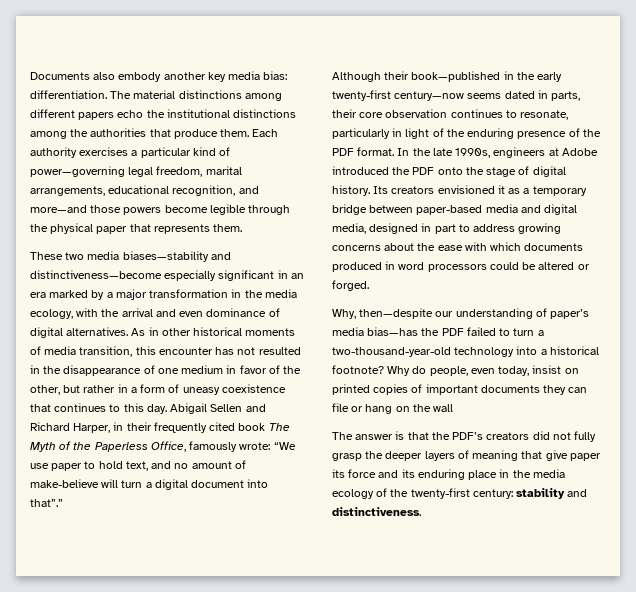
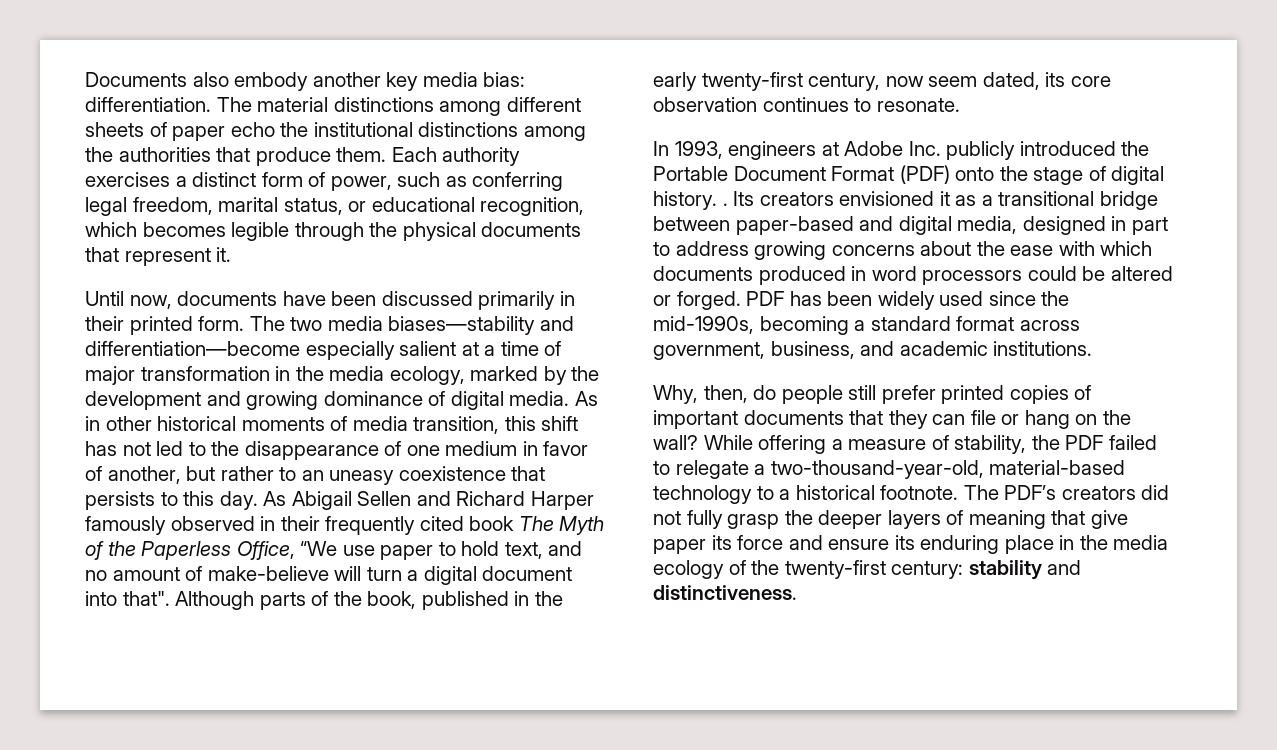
[78,112,115,120] papers -> [85,122,226,141] sheets of paper
[140,147,231,158] [30,166,242,177] [30,185,259,196] [30,204,291,215] [30,223,243,234] [30,251,231,262] [30,270,304,281] [30,290,113,300] particular kind of power—governing legal freedom, marital arrangements, educational recognition, and more—and those powers become legible through the physical paper that represents them. // These two media biases—stability and distinctiveness—become especially significant in an era marked by a -> [192,172,564,191] [85,197,585,216] [85,222,582,241] [85,247,232,266] [85,291,575,310] [85,316,574,335] [85,341,562,360] distinct form of power, such as conferring legal freedom, marital status, or educational recognition, which becomes legible through the physical documents that represent it. // Until now, documents have been discussed primarily in their printed form. The two media biases—stability and differentiation—become especially salient at a time of
[76,308,204,317] with the arrival and even -> [470,366,600,385] [85,391,319,410] marked by the development and growing
[66,327,129,336] alternatives. -> [509,391,570,406] media.
[158,347,213,355] encounter -> [541,416,579,431] shift
[258,347,301,355] [30,365,40,374] resulted in -> [156,441,206,456] led to
[283,366,302,374] [30,384,180,395] the other, but rather in a form of -> [107,466,324,484] another, but rather to an
[54,403,107,412] continues -> [85,491,155,510] persists
(167, 409) none -> [263,491,287,506] As
[73,423,111,433] Harper, -> [530,491,594,510] [85,516,255,535] Harper famously observed
[189,441,271,452] famously wrote: -> (295, 550) none
[30,499,63,507] [332,71,563,82] [332,90,581,101] [332,109,569,120] [332,128,601,139] [332,147,598,158] [332,166,435,175] that”.” // Although their book—published in the early twenty-first century—now seems dated in parts, their core observation continues to resonate, particularly in light of the enduring presence of the PDF format. In the late 1990s, engineers at Adobe introduced the PDF -> [122,591,563,610] [653,72,1111,91] [653,97,960,112] [653,141,1150,160] [653,165,950,184] that". Although parts of the book, published in the early twenty-first century, now seem dated, its core observation continues to resonate. // In 1993, engineers at Adobe Inc. publicly introduced the Portable Document Format (PDF)
(370, 190) none -> [722,203,728,206] .
[532,186,587,196] temporary -> [998,191,1095,206] transitional
[485,204,518,213] media -> (854, 225) none
[332,308,590,319] [332,327,544,336] [332,346,599,357] [332,365,579,376] // Why, then—despite our understanding of paper’s media bias—has the PDF failed to turn a two-thousand-year-old technology into a historical footnote? Why do people, even today, insist on -> [746,291,1070,310] [653,316,1080,335] [653,341,1093,360] [653,385,936,404] PDF has been widely used since the mid-1990s, becoming a standard format across government, business, and academic institutions. // Why, then, do people still prefer
(540, 389) none -> [849,410,884,425] that
[433,404,454,412] [332,431,450,440] wall // The answer is that the -> [653,435,1157,454] [653,460,1126,479] [653,485,999,504] wall? While offering a measure of stability, the PDF failed to relegate a two-thousand-year-old, material-based technology to a historical footnote. The
(399, 474) none -> [828,539,890,550] ensure

